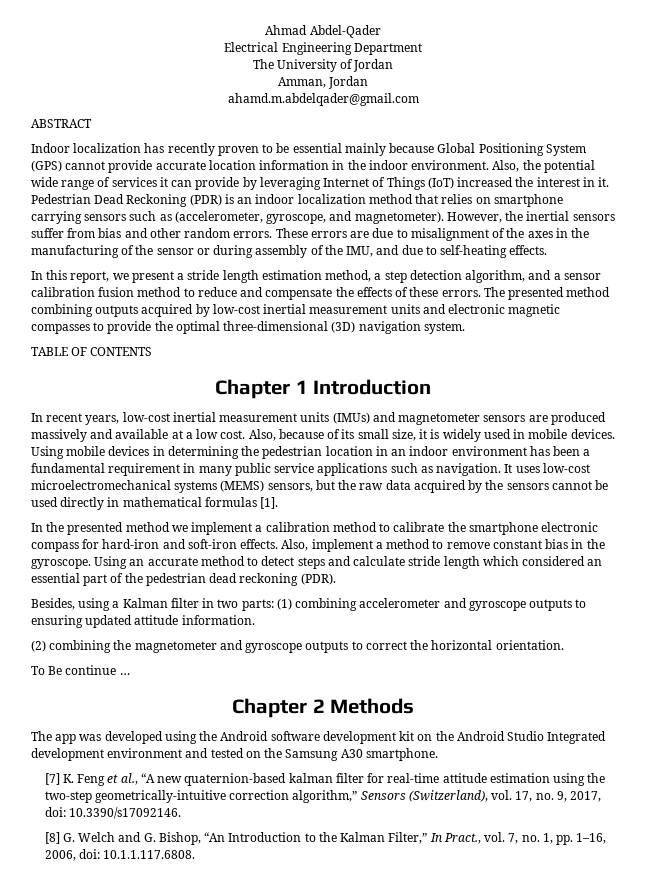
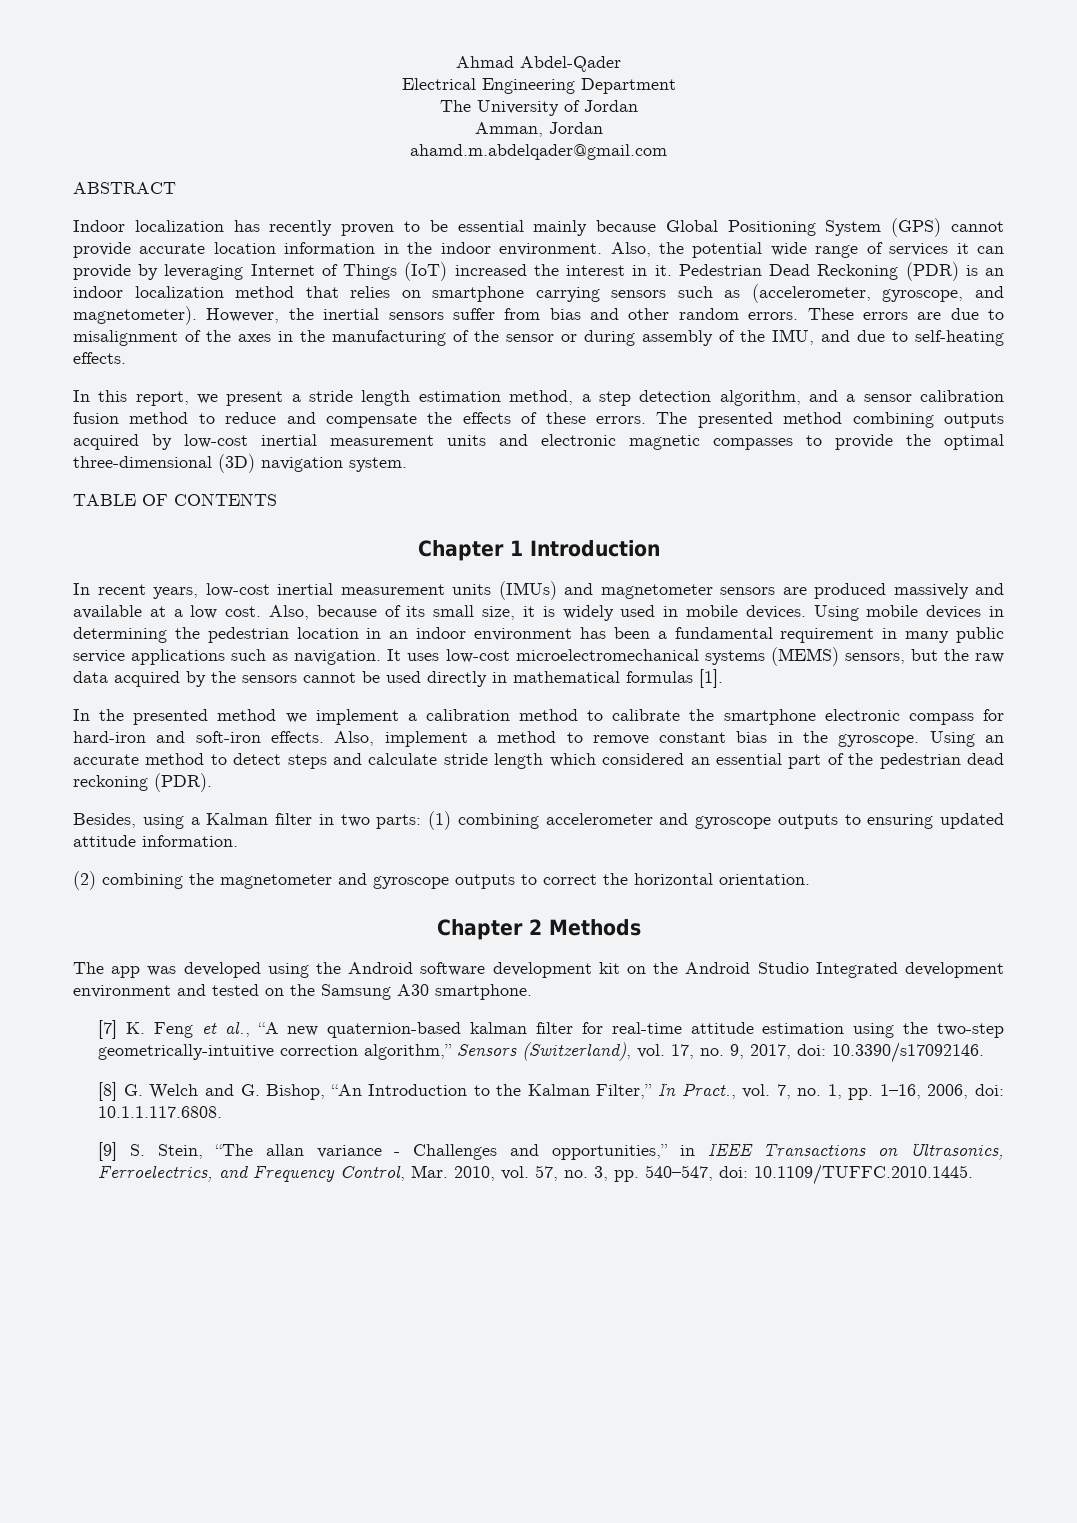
[31,665,130,675] // To Be continue … -> (810, 879) none
(196, 854) none -> [98,1142,1004,1161] [98,1164,974,1185] // [9] S. Stein, “The allan variance - Challenges and opportunities,” in IEEE Transactions on Ultrasonics, Ferroelectrics, and Frequency Control, Mar. 2010, vol. 57, no. 3, pp. 540–547, doi: 10.1109/TUFFC.2010.1445.

